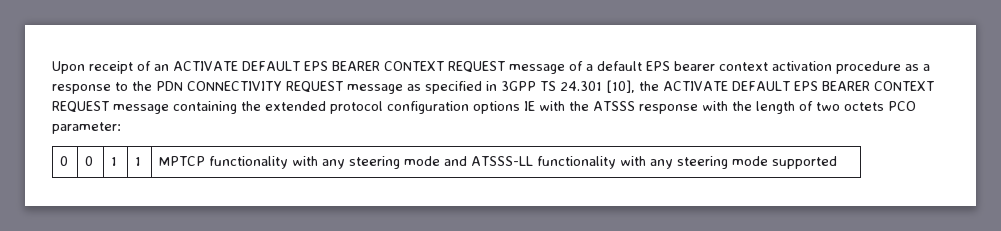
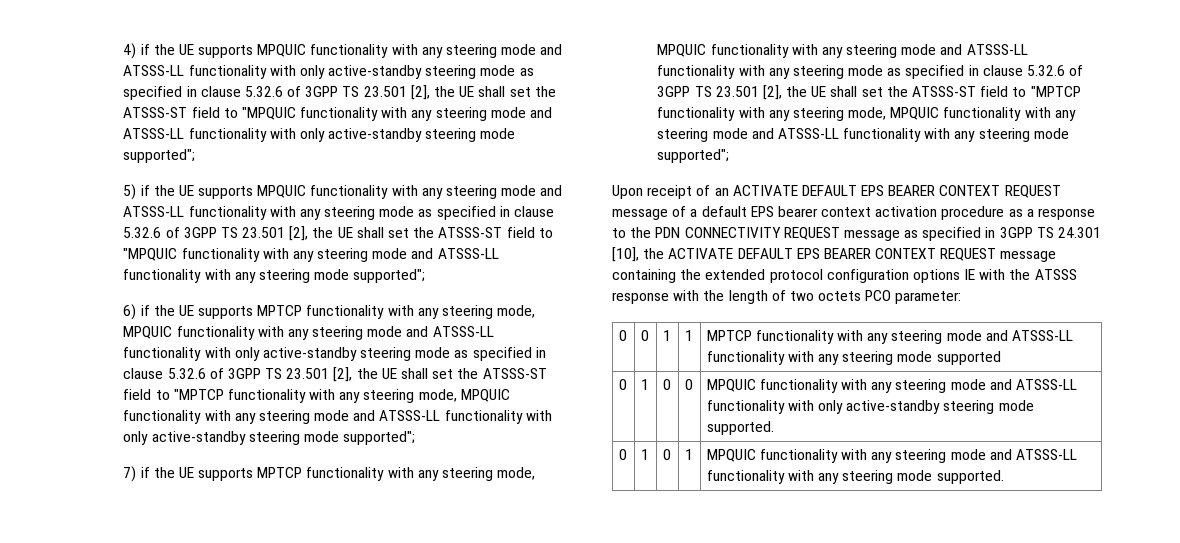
(52, 67) none -> [123,43,563,59] [123,65,534,79] [123,85,556,100] [123,107,553,121] [123,128,516,142] [123,149,196,163] [123,184,563,200] [123,206,555,220] [123,226,553,241] [123,248,499,262] [123,269,426,283] [123,304,536,320] [123,326,494,340] [123,347,546,361] [123,367,547,382] [123,389,510,403] [123,410,552,424] [123,431,416,445] [123,466,536,482] [657,44,1028,58] [657,65,1084,79] [657,85,1081,100] [657,107,1076,121] [657,128,1069,142] [657,149,730,163] 4) if the UE supports MPQUIC functionality with any steering mode and ATSSS-LL functionality with only active-standby steering mode as specified in clause 5.32.6 of 3GPP TS 23.501 [2], the UE shall set the ATSSS-ST field to "MPQUIC functionality with any steering mode and ATSSS-LL functionality with only active-standby steering mode supported"; // 5) if the UE supports MPQUIC functionality with any steering mode and ATSSS-LL functionality with any steering mode as specified in clause 5.32.6 of 3GPP TS 23.501 [2], the UE shall set the ATSSS-ST field to "MPQUIC functionality with any steering mode and ATSSS-LL functionality with any steering mode supported"; // 6) if the UE supports MPTCP functionality with any steering mode, MPQUIC functionality with any steering mode and ATSSS-LL functionality with only active-standby steering mode as specified in clause 5.32.6 of 3GPP TS 23.501 [2], the UE shall set the ATSSS-ST field to "MPTCP functionality with any steering mode, MPQUIC functionality with any steering mode and ATSSS-LL functionality with only active-standby steering mode supported"; // 7) if the UE supports MPTCP functionality with any steering mode, MPQUIC functionality with any steering mode and ATSSS-LL functionality with any steering mode as specified in clause 5.32.6 of 3GPP TS 23.501 [2], the UE shall set the ATSSS-ST field to "MPTCP functionality with any steering mode, MPQUIC functionality with any steering mode and ATSSS-LL functionality with any steering mode supported"; //
(838, 162) none -> [618,379,627,390] [640,379,649,390] [662,379,671,390] [684,379,693,390] [706,379,1077,393] [706,400,1034,414] [706,421,774,435] [618,449,627,460] [640,449,649,460] [662,449,671,460] [684,449,693,460] [706,449,1077,463] [706,470,1004,484] // 0 | 1 | 0 | 0 | MPQUIC functionality with any steering mode and ATSSS-LL functionality with only active-standby steering mode supported. // 0 | 1 | 0 | 1 | MPQUIC functionality with any steering mode and ATSSS-LL functionality with any steering mode supported.

